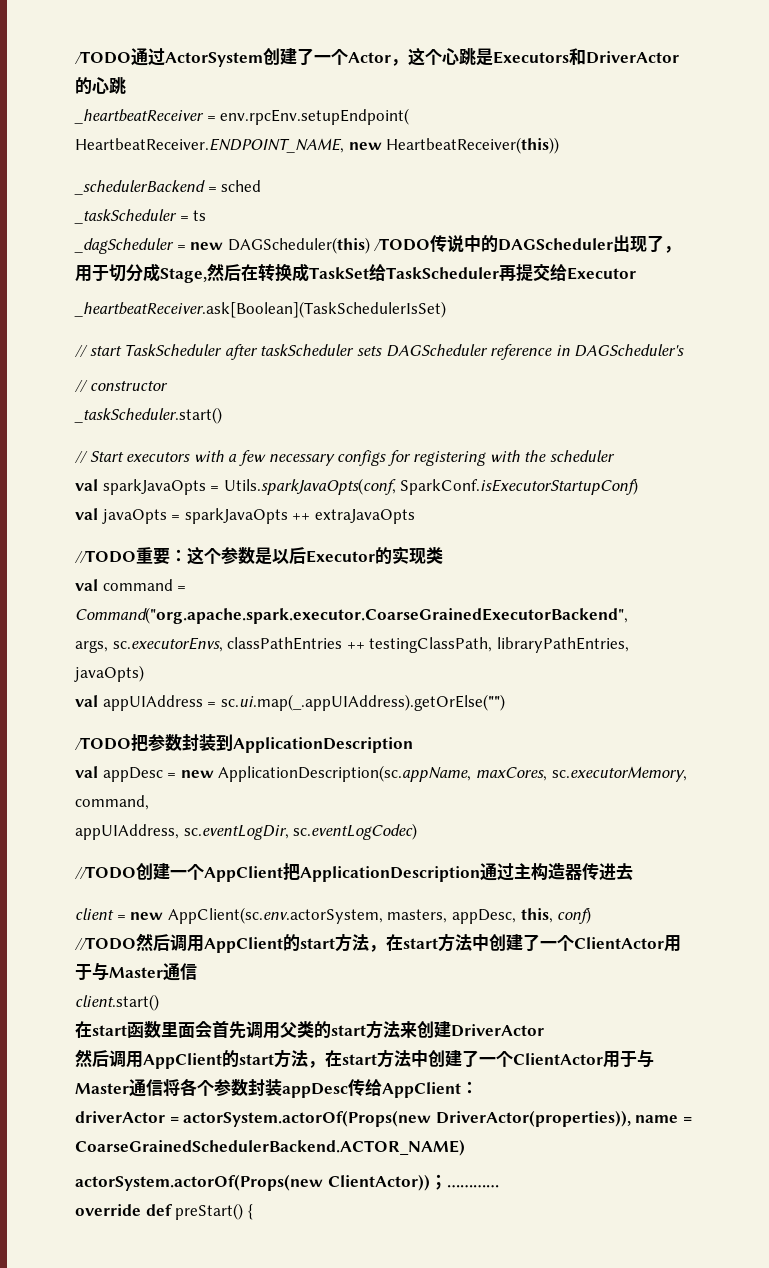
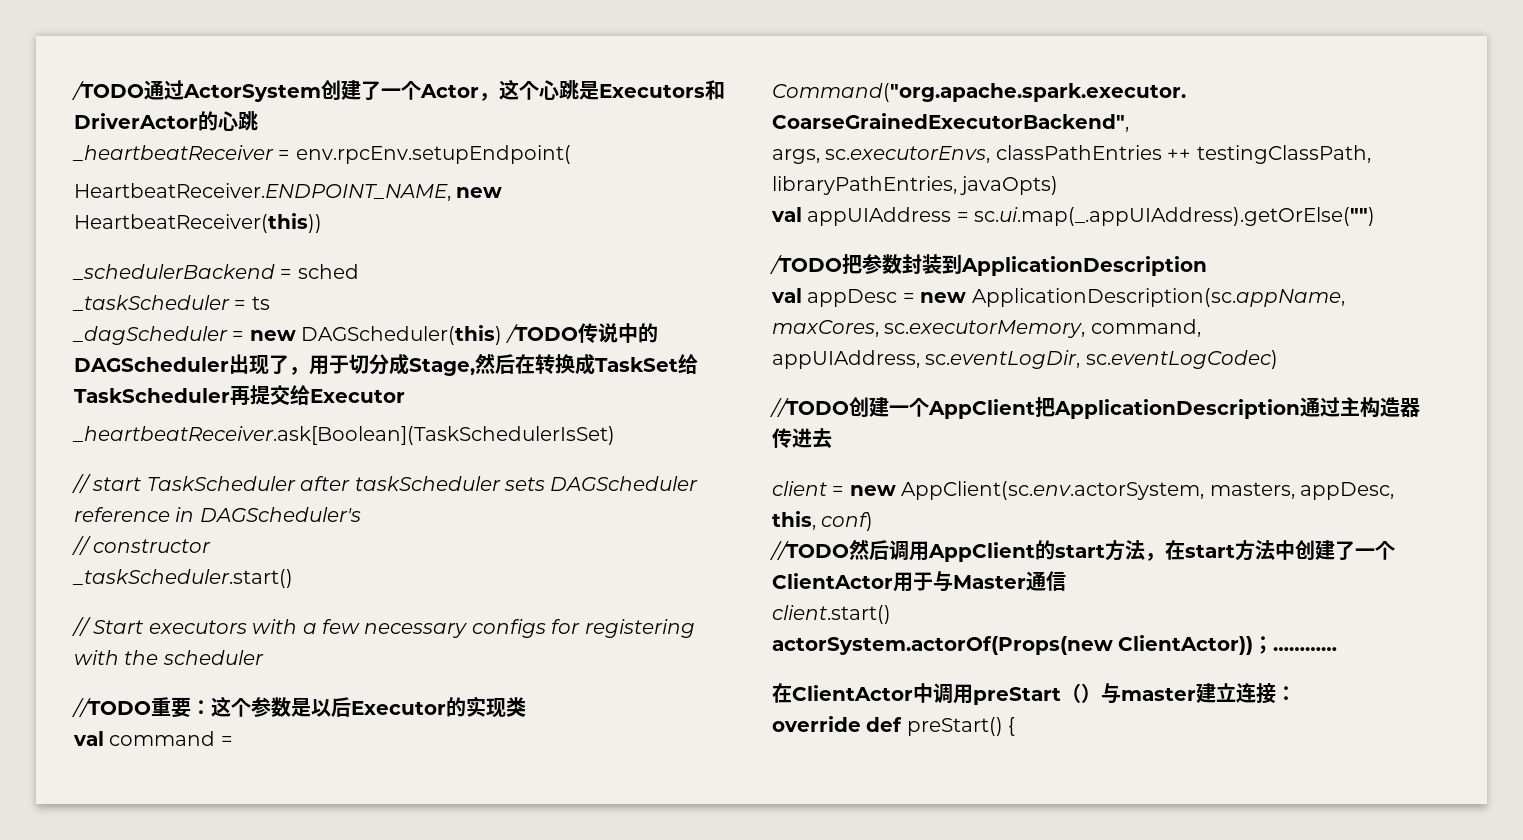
[75,478,639,495] [75,508,415,524] // val sparkJavaOpts = Utils.sparkJavaOpts(conf, SparkConf.isExecutorStartupConf) // val javaOpts = sparkJavaOpts ++ extraJavaOpts -> (264, 657) none
[75,1020,544,1039] [75,1049,654,1069] [75,1078,478,1098] [75,1110,692,1127] [75,1139,465,1156] [75,1174,499,1191] 在start函数里面会首先调用父类的start方法来创建DriverActor // 然后调用AppClient的start方法，在start方法中创建了一个ClientActor用于与Master通信将各个参数封装appDesc传给AppClient： // driverActor = actorSystem.actorOf(Props(new DriverActor(properties)), name = CoarseGrainedSchedulerBackend.ACTOR_NAME) // actorSystem.actorOf(Props(new ClientActor))；………… -> [772,635,1338,655] [772,683,1296,705] actorSystem.actorOf(Props(new ClientActor))；………… // 在ClientActor中调用preStart（）与master建立连接：

